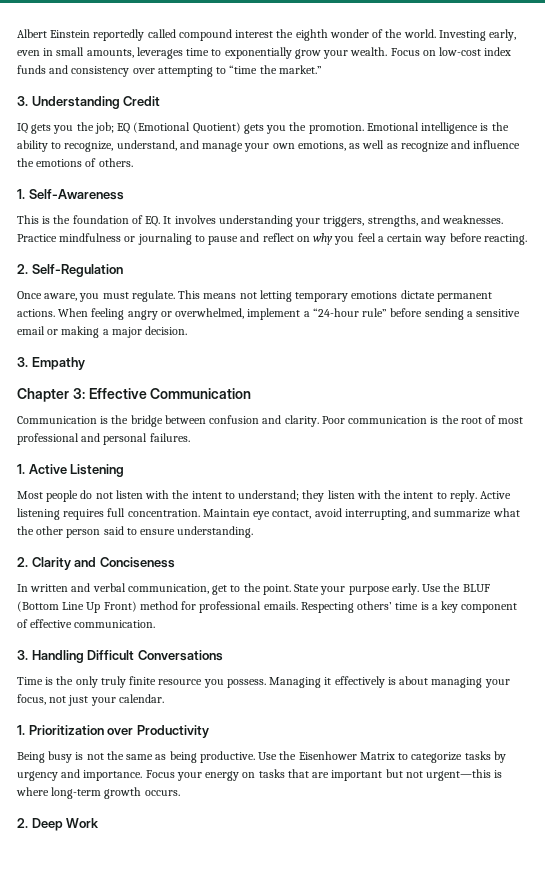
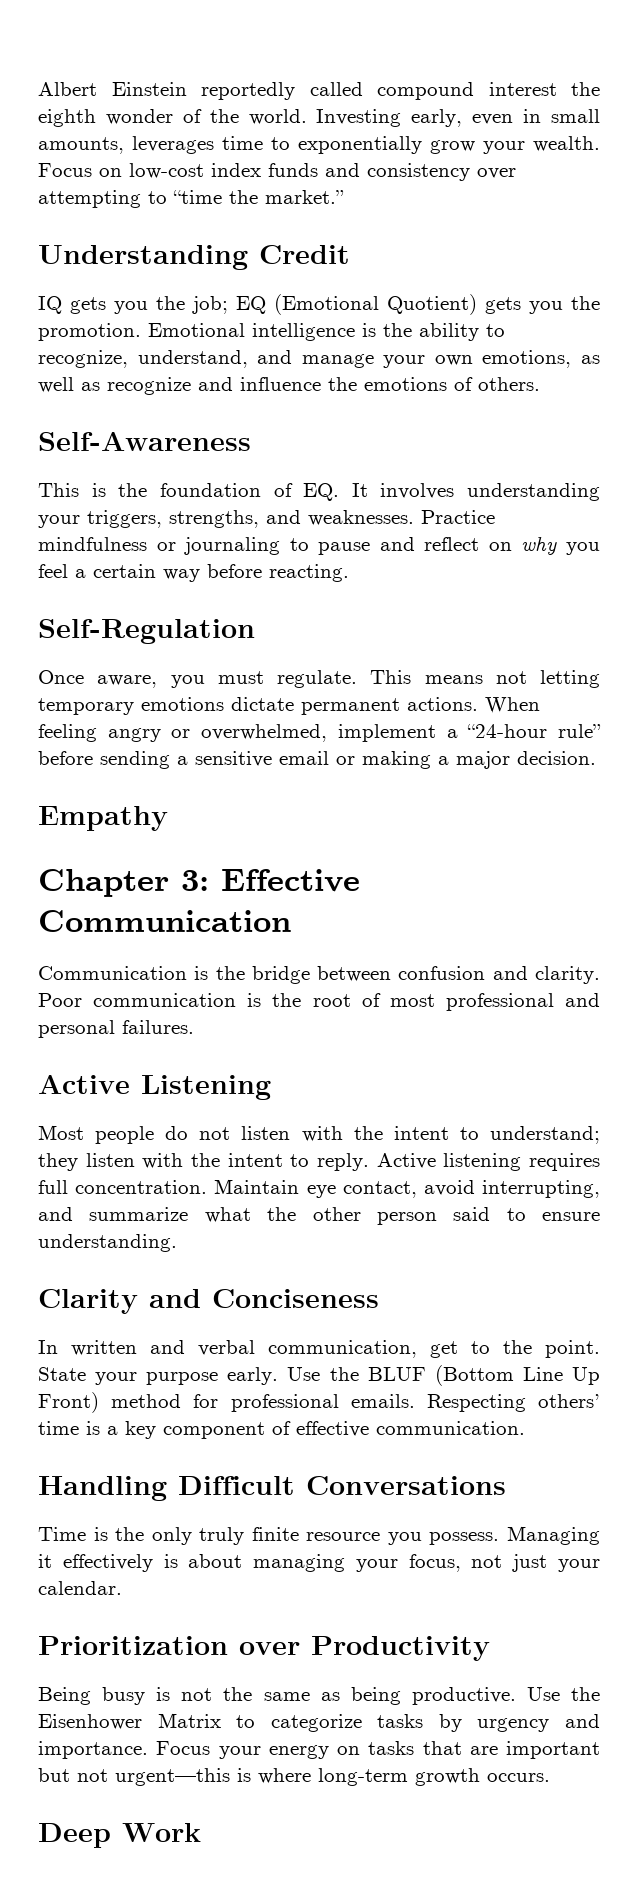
[17,96,28,106] 3. -> (344, 197) none
[17,189,25,199] 1. -> (540, 384) none
[17,264,28,274] 2. -> (349, 573) none
[17,357,28,367] 3. -> (596, 758) none
[17,464,25,474] 1. -> (194, 1027) none
[17,557,28,567] 2. -> (177, 1243) none
[17,650,28,660] 3. -> (525, 1428) none
[17,725,25,735] 1. -> (122, 1588) none
[17,818,28,828] 2. -> (550, 1777) none

